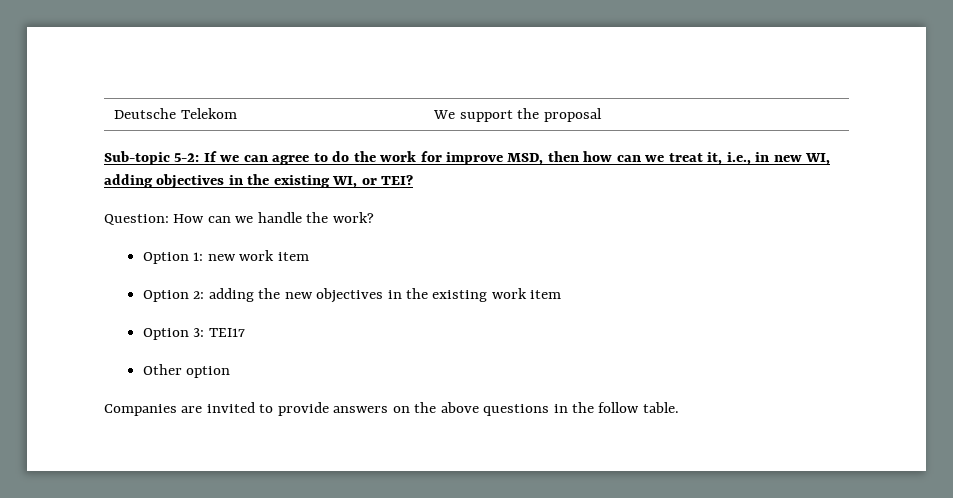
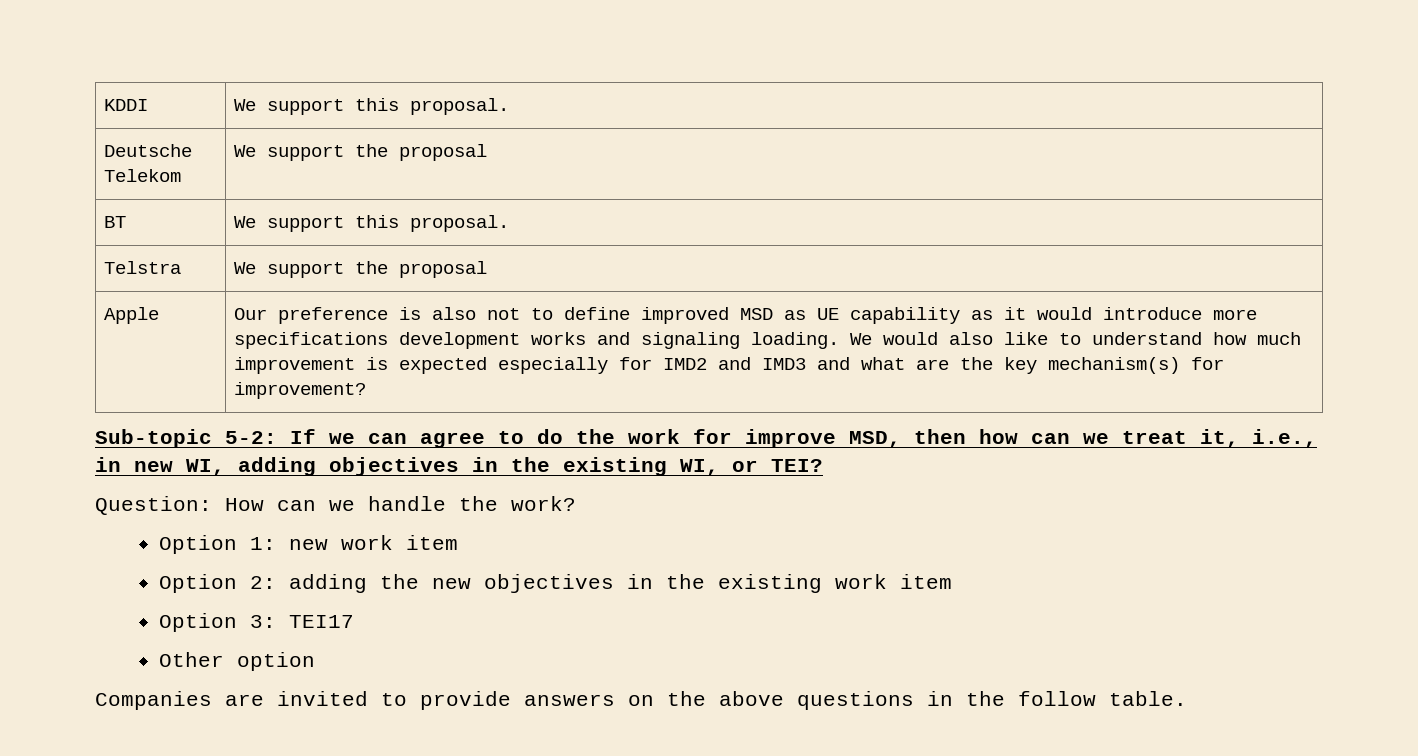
(114, 113) none -> [103,99,148,111] [233,98,509,115] KDDI | We support this proposal. //
(602, 115) none -> [103,216,126,228] [233,215,509,232] [103,261,181,274] [233,261,487,278] [103,307,159,324] [233,307,1257,324] [233,332,1301,349] [233,357,1224,374] [233,382,366,399] // BT | We support this proposal. // Telstra | We support the proposal // Apple | Our preference is also not to define improved MSD as UE capability as it would introduce more specifications development works and signaling loading. We would also like to understand how much improvement is expected especially for IMD2 and IMD3 and what are the key mechanism(s) for improvement?

